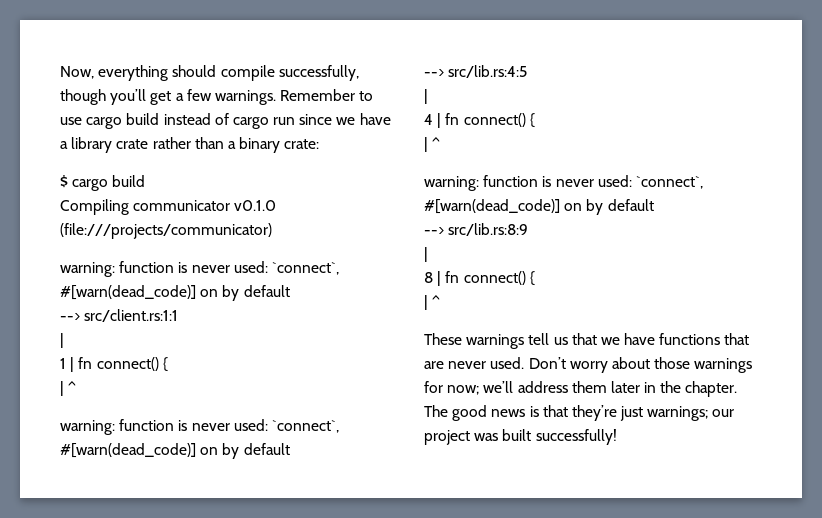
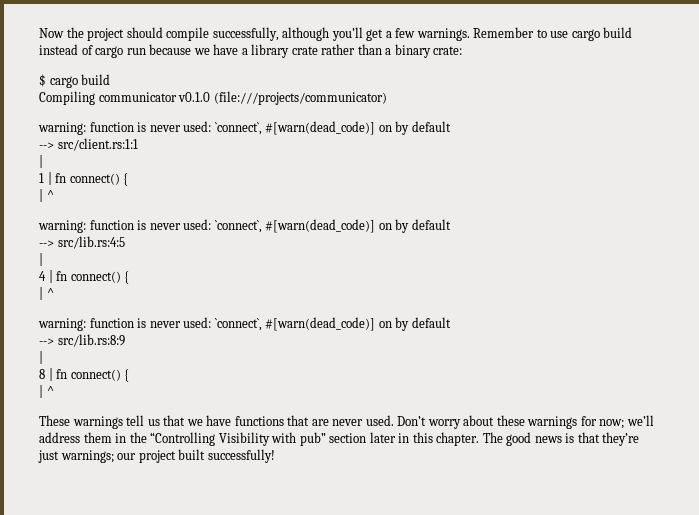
[60,65,169,81] Now, everything -> [39,27,125,41] Now the project
[60,89,106,105] though -> [282,27,330,41] although
[299,114,333,125] since -> [149,44,192,55] because
[654,357,691,369] those -> [496,415,525,426] these
(607, 387) none -> [115,432,367,446] in the “Controlling Visibility with pub” section
[660,381,682,393] the -> [412,432,433,443] this
[474,433,499,441] was -> (176, 456) none

